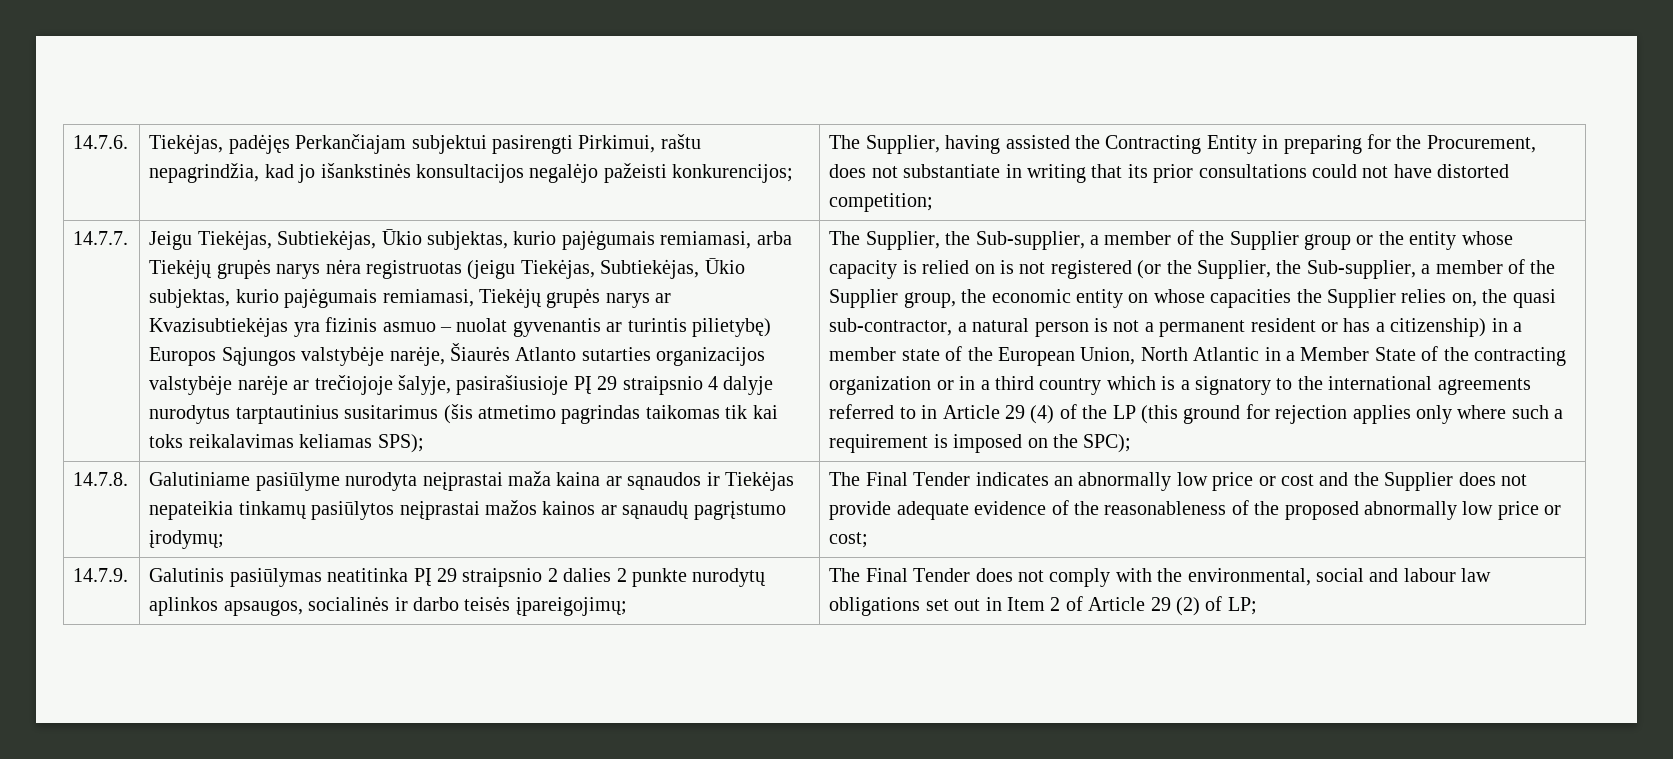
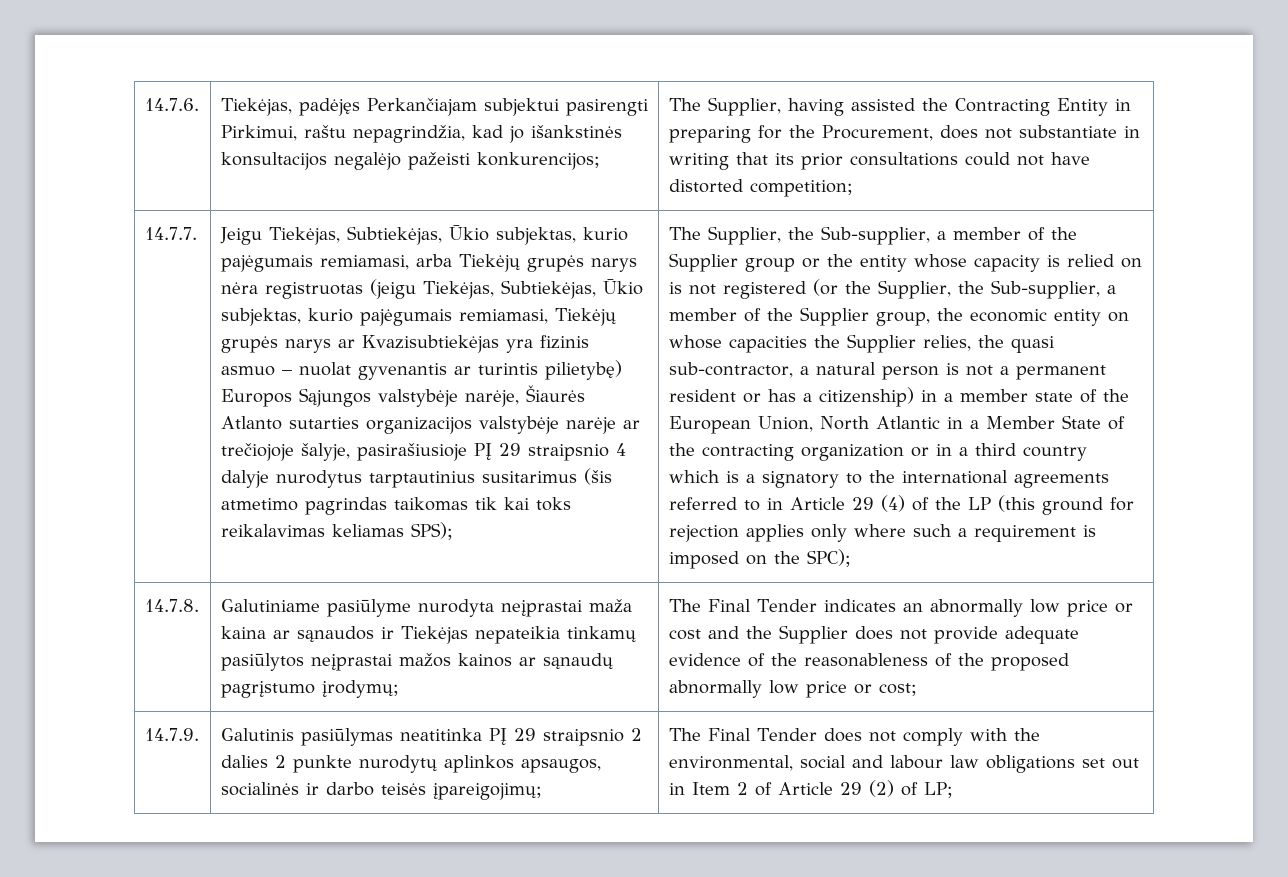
[1401,289,1477,307] relies on, -> [922,335,971,351] relies,

